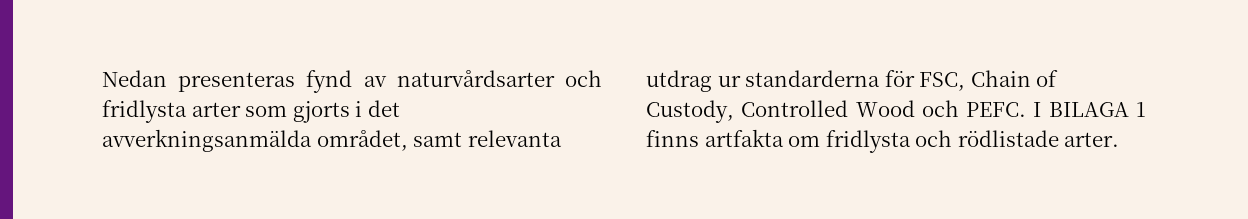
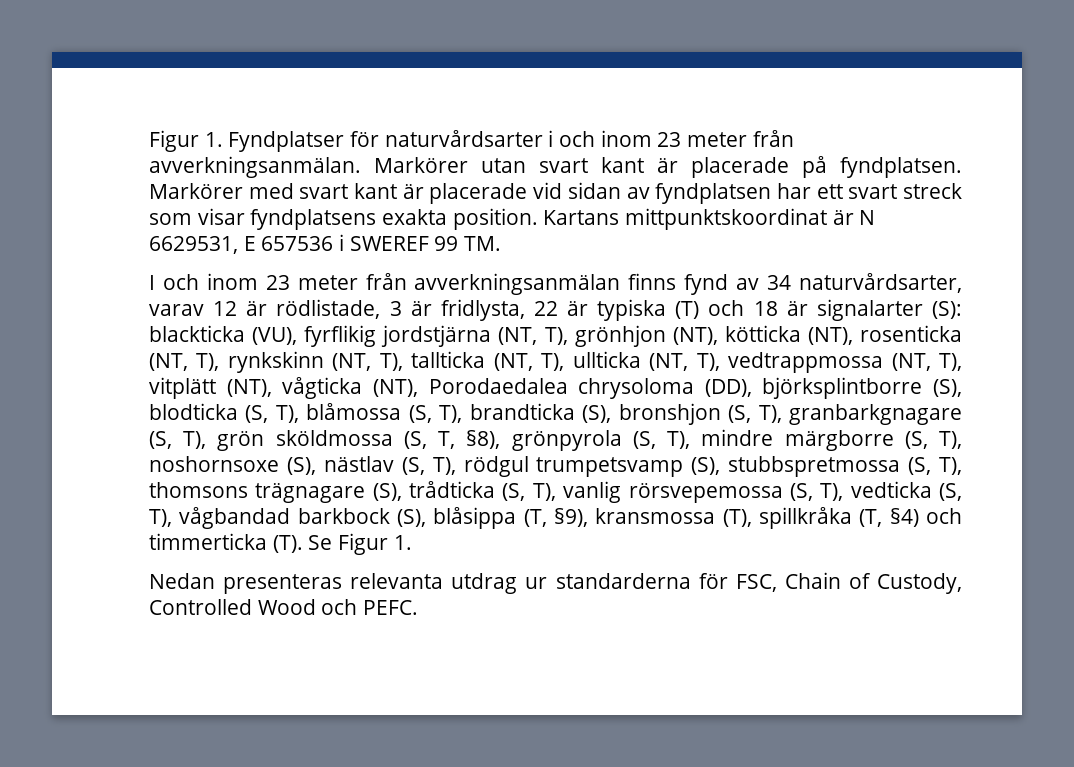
[102,70,602,93] [102,100,400,123] [102,129,463,152] Nedan presenteras fynd av naturvårdsarter och fridlysta arter som gjorts i det avverkningsanmälda området, samt -> [149,130,794,152] [149,156,962,178] [149,182,962,204] [149,208,876,230] [149,234,502,254] [149,273,962,295] [149,299,962,321] [149,325,962,347] [149,351,963,373] [149,377,962,399] [149,403,962,425] [149,429,963,451] [149,456,962,477] [149,481,963,503] [149,507,962,529] [149,533,412,555] [149,573,343,594] Figur 1. Fyndplatser för naturvårdsarter i och inom 23 meter från avverkningsanmälan. Markörer utan svart kant är placerade på fyndplatsen. Markörer med svart kant är placerade vid sidan av fyndplatsen har ett svart streck som visar fyndplatsens exakta position. Kartans mittpunktskoordinat är N 6629531, E 657536 i SWEREF 99 TM. // I och inom 23 meter från avverkningsanmälan finns fynd av 34 naturvårdsarter, varav 12 är rödlistade, 3 är fridlysta, 22 är typiska (T) och 18 är signalarter (S): blackticka (VU), fyrflikig jordstjärna (NT, T), grönhjon (NT), kötticka (NT), rosenticka (NT, T), rynkskinn (NT, T), tallticka (NT, T), ullticka (NT, T), vedtrappmossa (NT, T), vitplätt (NT), vågticka (NT), Porodaedalea chrysoloma (DD), björksplintborre (S), blodticka (S, T), blåmossa (S, T), brandticka (S), bronshjon (S, T), granbarkgnagare (S, T), grön sköldmossa (S, T, §8), grönpyrola (S, T), mindre märgborre (S, T), noshornsoxe (S), nästlav (S, T), rödgul trumpetsvamp (S), stubbspretmossa (S, T), thomsons trägnagare (S), trådticka (S, T), vanlig rörsvepemossa (S, T), vedticka (S, T), vågbandad barkbock (S), blåsippa (T, §9), kransmossa (T), spillkråka (T, §4) och timmerticka (T). Se Figur 1. // Nedan presenteras
[1033,102,1146,117] [646,129,1120,153] I BILAGA 1 finns artfakta om fridlysta och rödlistade arter. -> (419, 607) none

